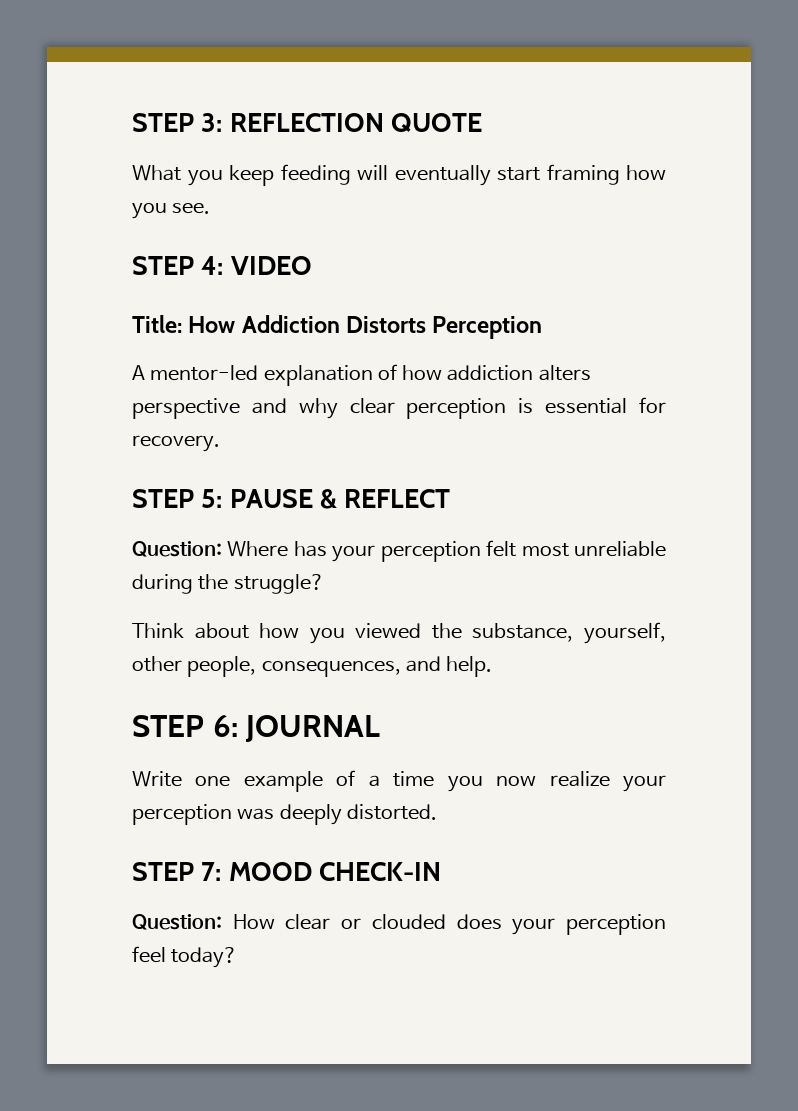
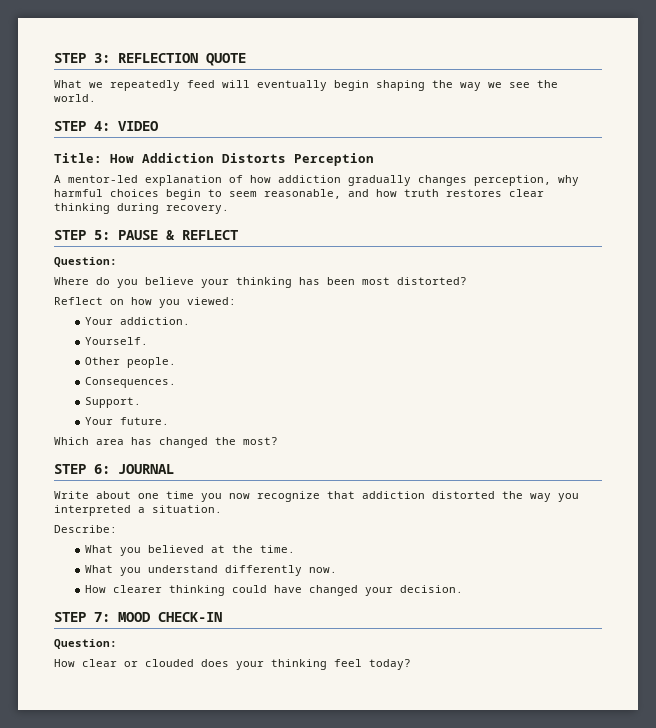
[187,164,666,186] [132,203,211,219] you keep feeding will eventually start framing how you see. -> [89,80,558,91] [54,94,96,102] we repeatedly feed will eventually begin shaping the way we see the world.
[538,365,591,381] [132,397,666,419] alters perspective and why clear perception is essential for -> [348,175,579,186] [54,189,544,200] [54,203,159,214] gradually changes perception, why harmful choices begin to seem reasonable, and how truth restores clear thinking during
[227,540,666,562] [132,574,324,594] [132,622,666,644] [132,656,493,677] [132,715,381,743] [132,770,666,792] [132,804,437,825] Where has your perception felt most unreliable during the struggle? // Think about how you viewed the substance, yourself, other people, consequences, and help. // STEP 6: JOURNAL // Write one example of a time you now realize your perception was deeply distorted. -> [54,277,467,288] [54,297,236,308] [85,317,191,325] [85,337,149,345] [85,357,177,368] [85,377,177,388] [85,397,142,408] [85,417,170,425] [54,437,278,448] [54,464,174,474] [54,491,579,502] [54,505,222,516] [54,525,117,533] [85,545,296,556] [85,565,338,576] [85,585,464,596] // Where do you believe your thinking has been most distorted? // Reflect on how you viewed: // Your addiction. // Yourself. // Other people. // Consequences. // Support. // Your future. // Which area has changed the most? // STEP 6: JOURNAL // Write about one time you now recognize that addiction distorted the way you interpreted a situation. // Describe: // What you believed at the time. // What you understand differently now. // How clearer thinking could have changed your decision.
(222, 922) none -> (117, 644) //
[566,914,666,935] perception -> [271,659,327,670] thinking

